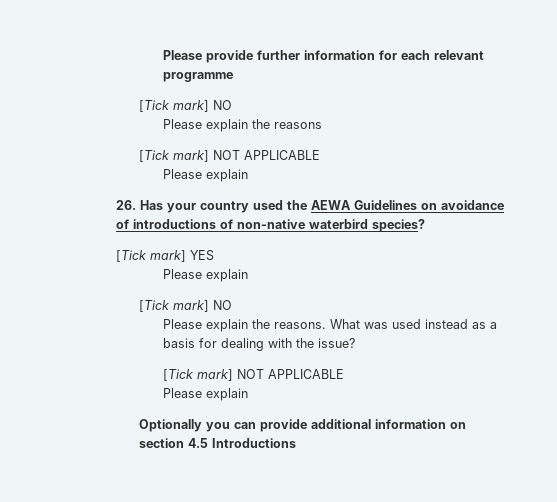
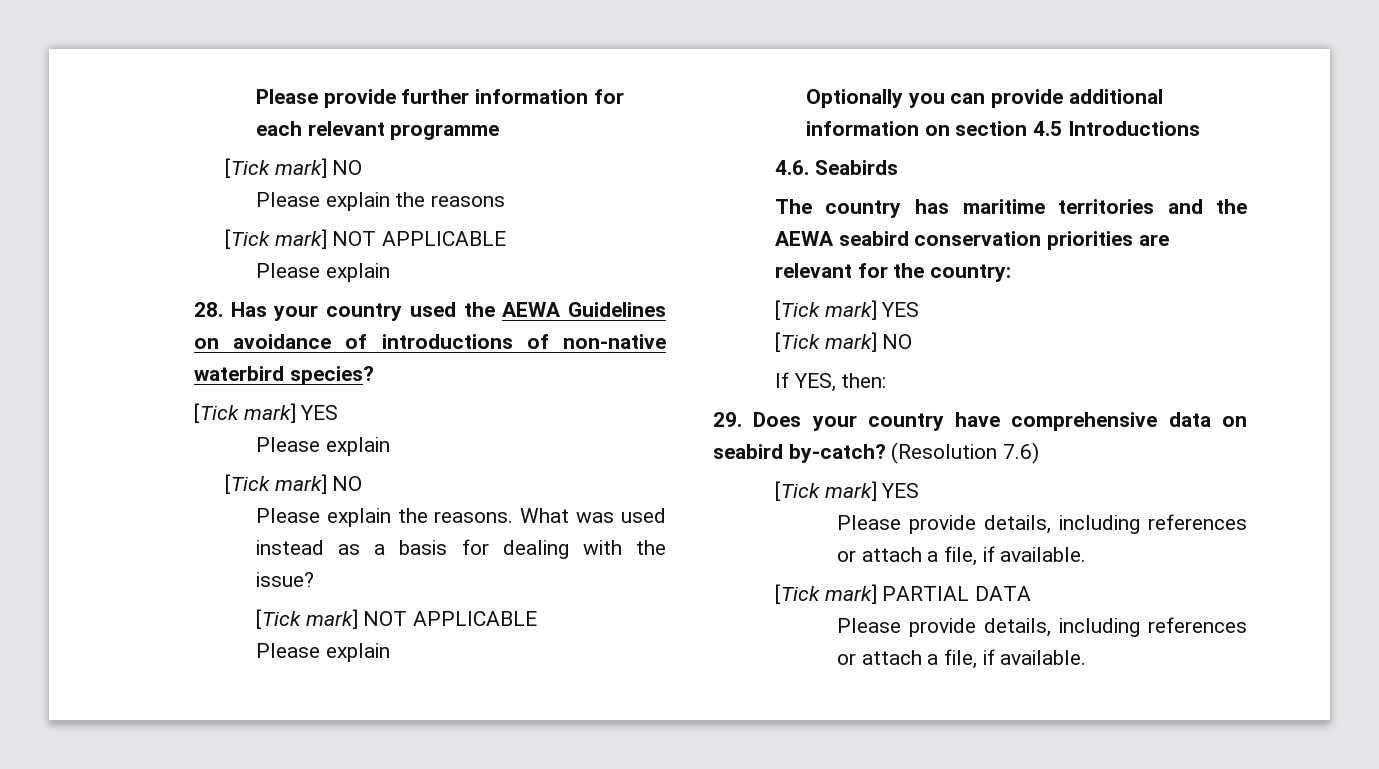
[115,200,136,210] 26. -> [193,302,223,317] 28.
(297, 443) none -> [774,160,898,175] [774,199,1247,218] [774,231,1169,250] [774,263,1011,282] [774,300,920,320] [774,332,913,352] [774,372,887,392] [713,412,1247,431] [713,442,1040,464] [774,481,920,501] [836,514,1247,534] [836,546,1087,566] [774,584,1031,604] [836,617,1247,637] [836,649,1087,669] // 4.6. Seabirds // The country has maritime territories and the AEWA seabird conservation priorities are relevant for the country: // [Tick mark] YES // [Tick mark] NO // If YES, then: // 29. Does your country have comprehensive data on seabird by-catch? (Resolution 7.6) // [Tick mark] YES // Please provide details, including references or attach a file, if available. // [Tick mark] PARTIAL DATA // Please provide details, including references or attach a file, if available.

